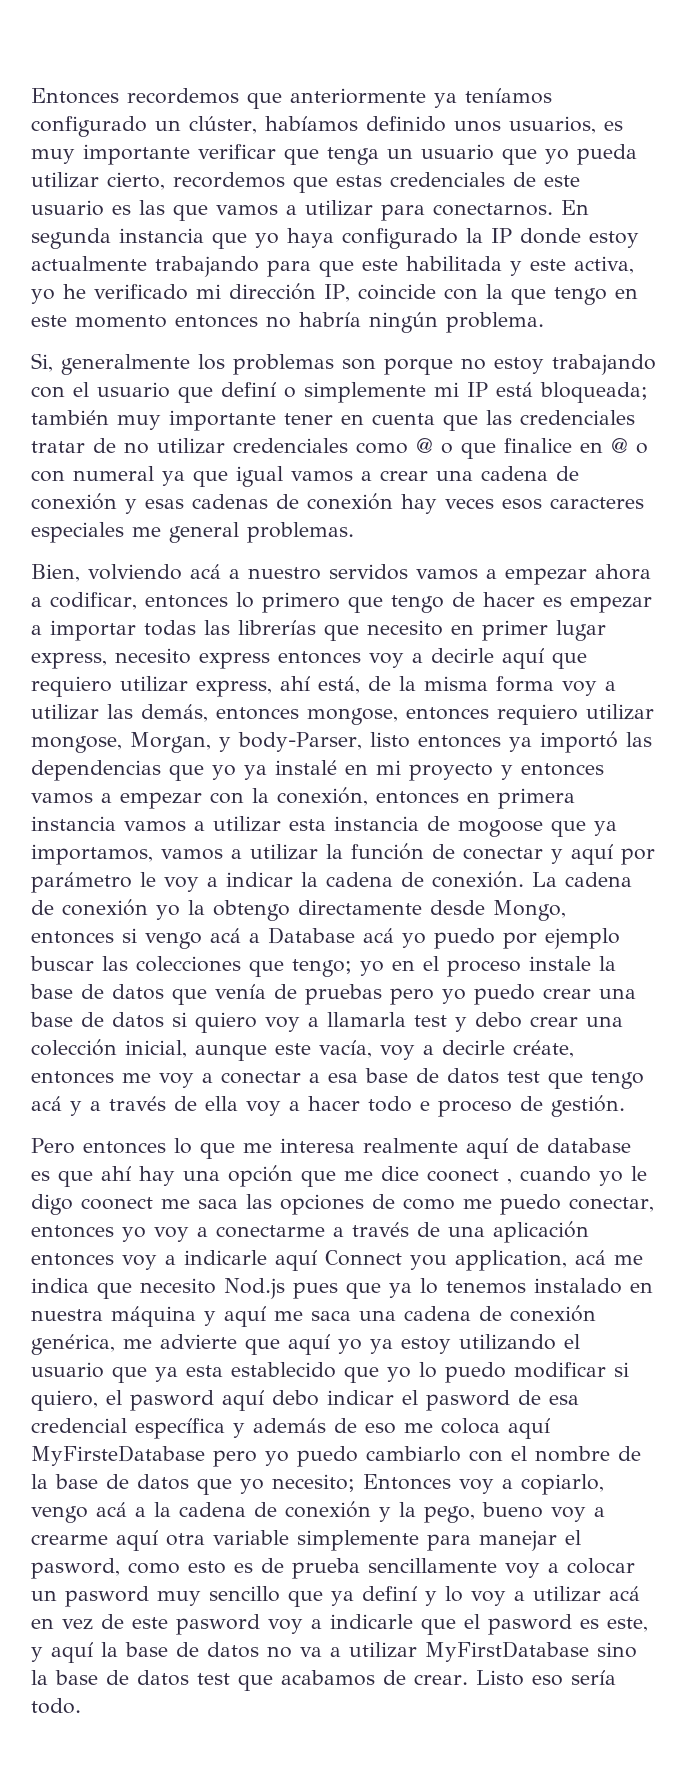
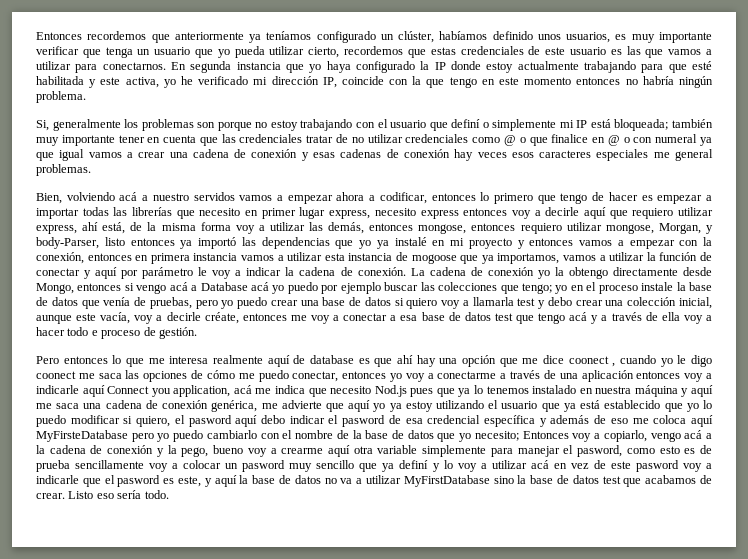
[362,259,398,271] este -> [692,61,712,70] esté
[305,984,382,1005] pruebas -> [149,297,192,309] pruebas,
[403,1198,455,1210] como -> [206,370,235,379] cómo
[186,1365,223,1377] esta -> [580,400,601,409] está

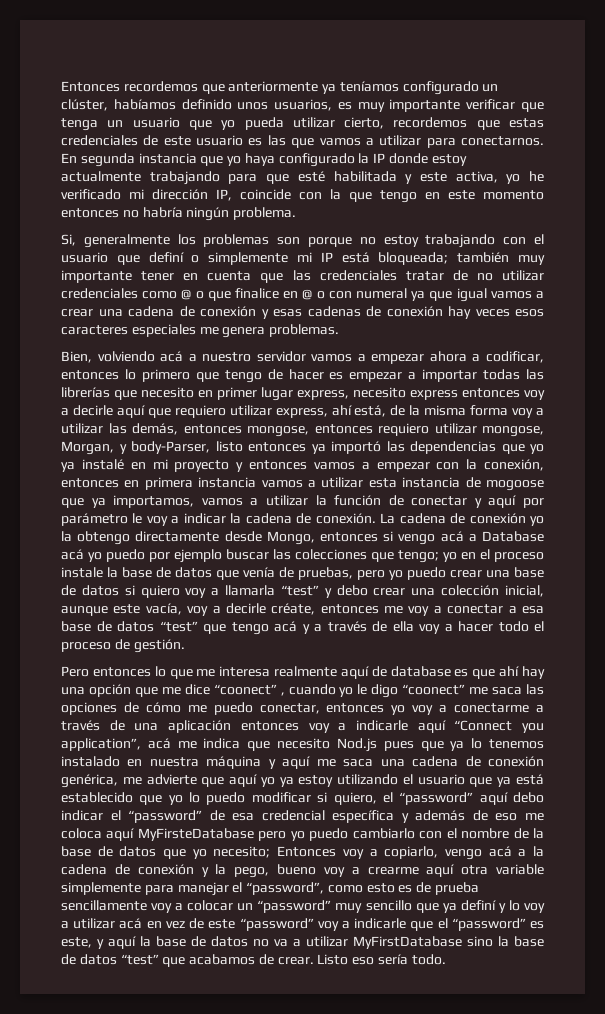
[675,149,713,161] general -> [222,327,266,338] genera
[193,192,235,201] servidos -> [256,351,306,362] servidor
[517,298,536,306] test -> [280,585,319,596] “test”
[494,313,513,321] test -> [159,621,198,632] “test”
[91,330,98,336] e -> [534,621,544,632] el
[568,356,609,364] coonect -> [213,684,277,695] “coonect”
[36,371,76,379] coonect -> [402,684,466,695] “coonect”
[107,385,231,397] Connect you application, -> [454,720,544,733] [61,738,141,751] “Connect you application”,
[188,415,232,427] pasword -> [399,792,474,805] “password”
[342,415,386,427] pasword -> [128,810,203,823] “password”
[577,445,623,457] pasword, -> [246,882,325,895] “password”,
[242,460,286,472] pasword -> [257,900,332,913] “password”
[635,460,679,472] pasword -> [239,918,314,931] “password”
[117,475,161,487] pasword -> [451,918,526,931] “password”
[602,476,621,484] test -> [120,954,159,965] “test”

